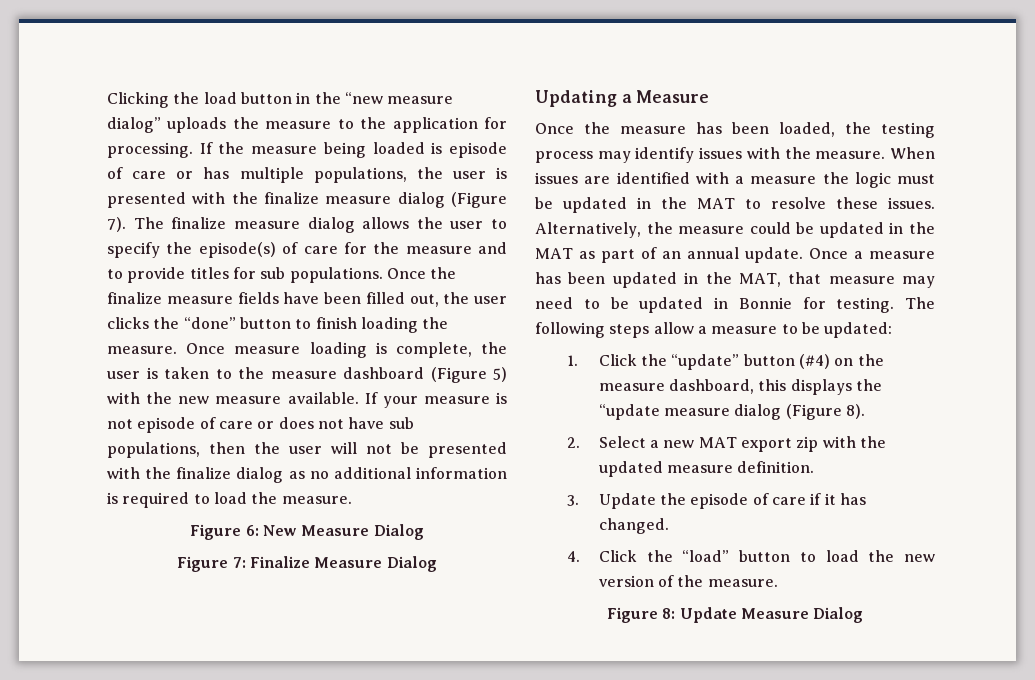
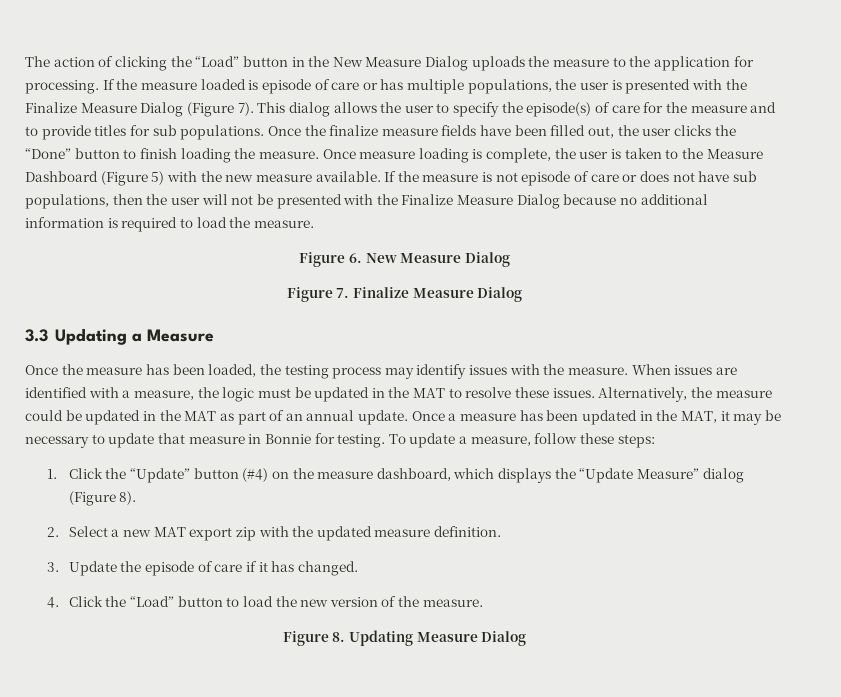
[107,92,454,108] [107,117,161,133] Clicking the load button in the “new measure dialog” -> [25,56,469,71] The action of clicking the “Load” button in the New Measure Dialog
[323,142,366,158] being -> (197, 86) none
[264,192,507,208] [107,217,300,232] finalize measure dialog (Figure 7). The finalize measure -> [25,102,286,117] Finalize Measure Dialog (Figure 7). This
[183,317,236,329] “done” -> [25,148,71,159] “Done”
[270,367,424,379] measure dashboard -> [706,149,763,159] [25,171,98,182] Measure Dashboard
[382,396,418,408] your -> [397,171,419,182] the
[176,467,305,483] finalize dialog as -> [401,194,617,209] Finalize Measure Dialog because
[245,525,259,536] 6: -> [348,253,362,263] 6.
[232,557,246,568] 7: -> [336,288,350,298] 7.
(437, 564) none -> [25,329,48,342] 3.3
[750,176,817,184] measure -> [133,390,194,400] measure,
[788,272,935,288] [535,297,935,313] [535,322,893,338] that measure may need to be updated in Bonnie for testing. The following steps allow a measure to be updated: -> [720,410,781,425] [25,433,655,448] it may be necessary to update that measure in Bonnie for testing. To update a measure, follow these steps:
[671,354,740,370] “update” -> [129,468,190,483] “Update”
[758,379,787,391] this -> [453,468,495,479] which
[598,404,731,420] “update measure -> [579,468,700,483] “Update Measure”
[682,550,730,562] “load” -> [129,596,174,607] “Load”
[662,607,737,623] 8: Update -> [332,630,413,646] 8. Updating

